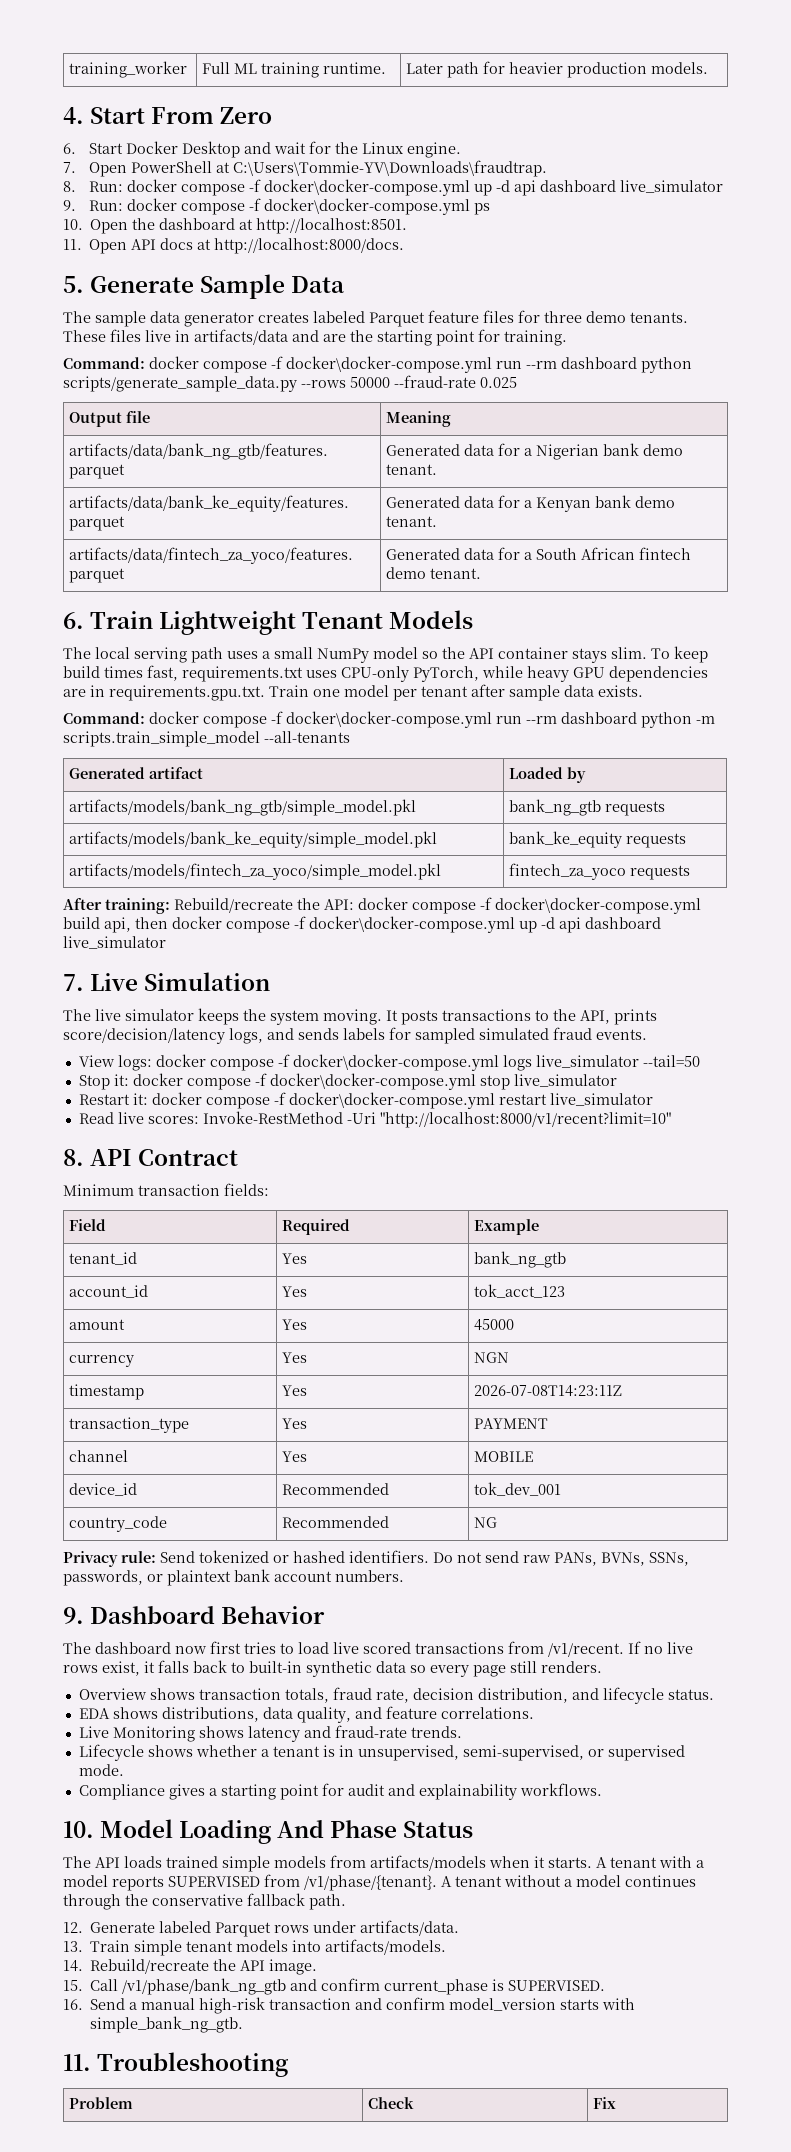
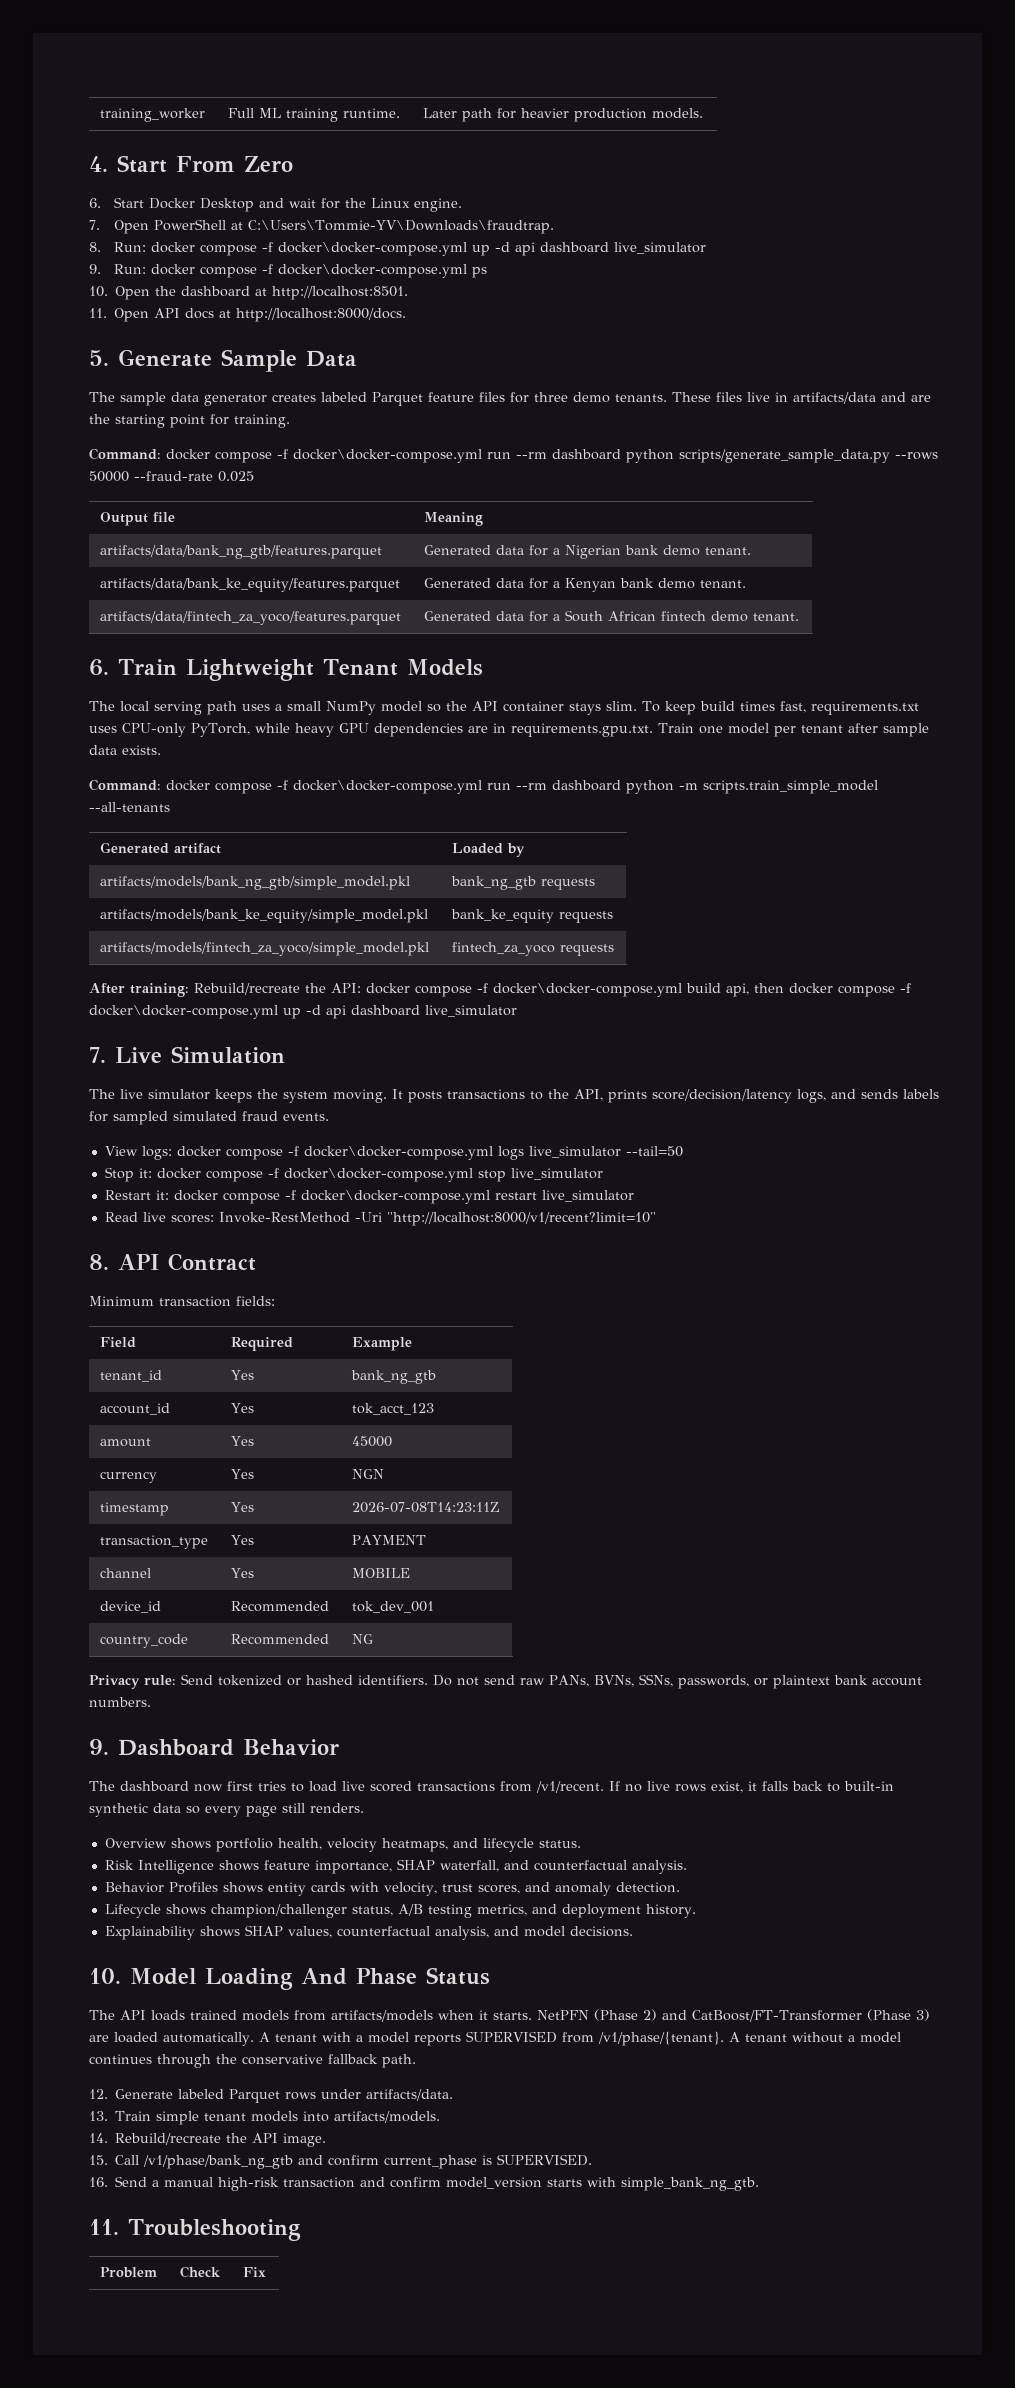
[198,1687,714,1704] [78,1706,534,1723] [78,1725,462,1742] [78,1744,685,1761] [78,1764,124,1776] [78,1783,602,1800] transaction totals, fraud rate, decision distribution, and lifecycle status. // EDA shows distributions, data quality, and feature correlations. // Live Monitoring shows latency and fraud-rate trends. // Lifecycle shows whether a tenant is in unsupervised, semi-supervised, or supervised mode. // Compliance gives a starting point for audit and explainability workflows. -> [215,1838,581,1852] [104,1859,687,1874] [104,1882,680,1896] [104,1904,696,1918] [104,1925,633,1940] portfolio health, velocity heatmaps, and lifecycle status. // Risk Intelligence shows feature importance, SHAP waterfall, and counterfactual analysis. // Behavior Profiles shows entity cards with velocity, trust scores, and anomaly detection. // Lifecycle shows champion/challenger status, A/B testing metrics, and deployment history. // Explainability shows SHAP values, counterfactual analysis, and model decisions.
[222,1856,270,1872] simple -> (237, 2015) none
(592, 1862) none -> [537,2009,930,2022] [89,2032,254,2046] NetPFN (Phase 2) and CatBoost/FT-Transformer (Phase 3) are loaded automatically.

